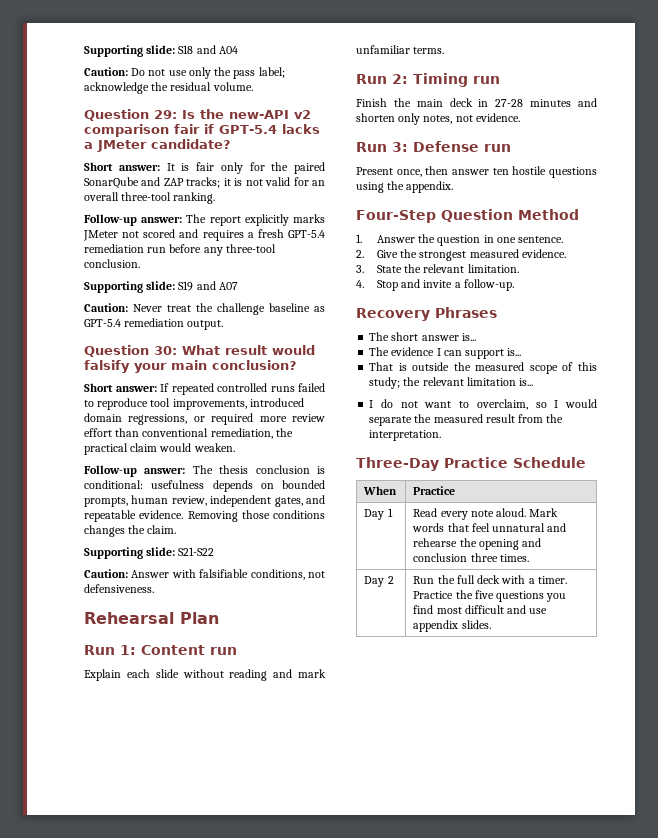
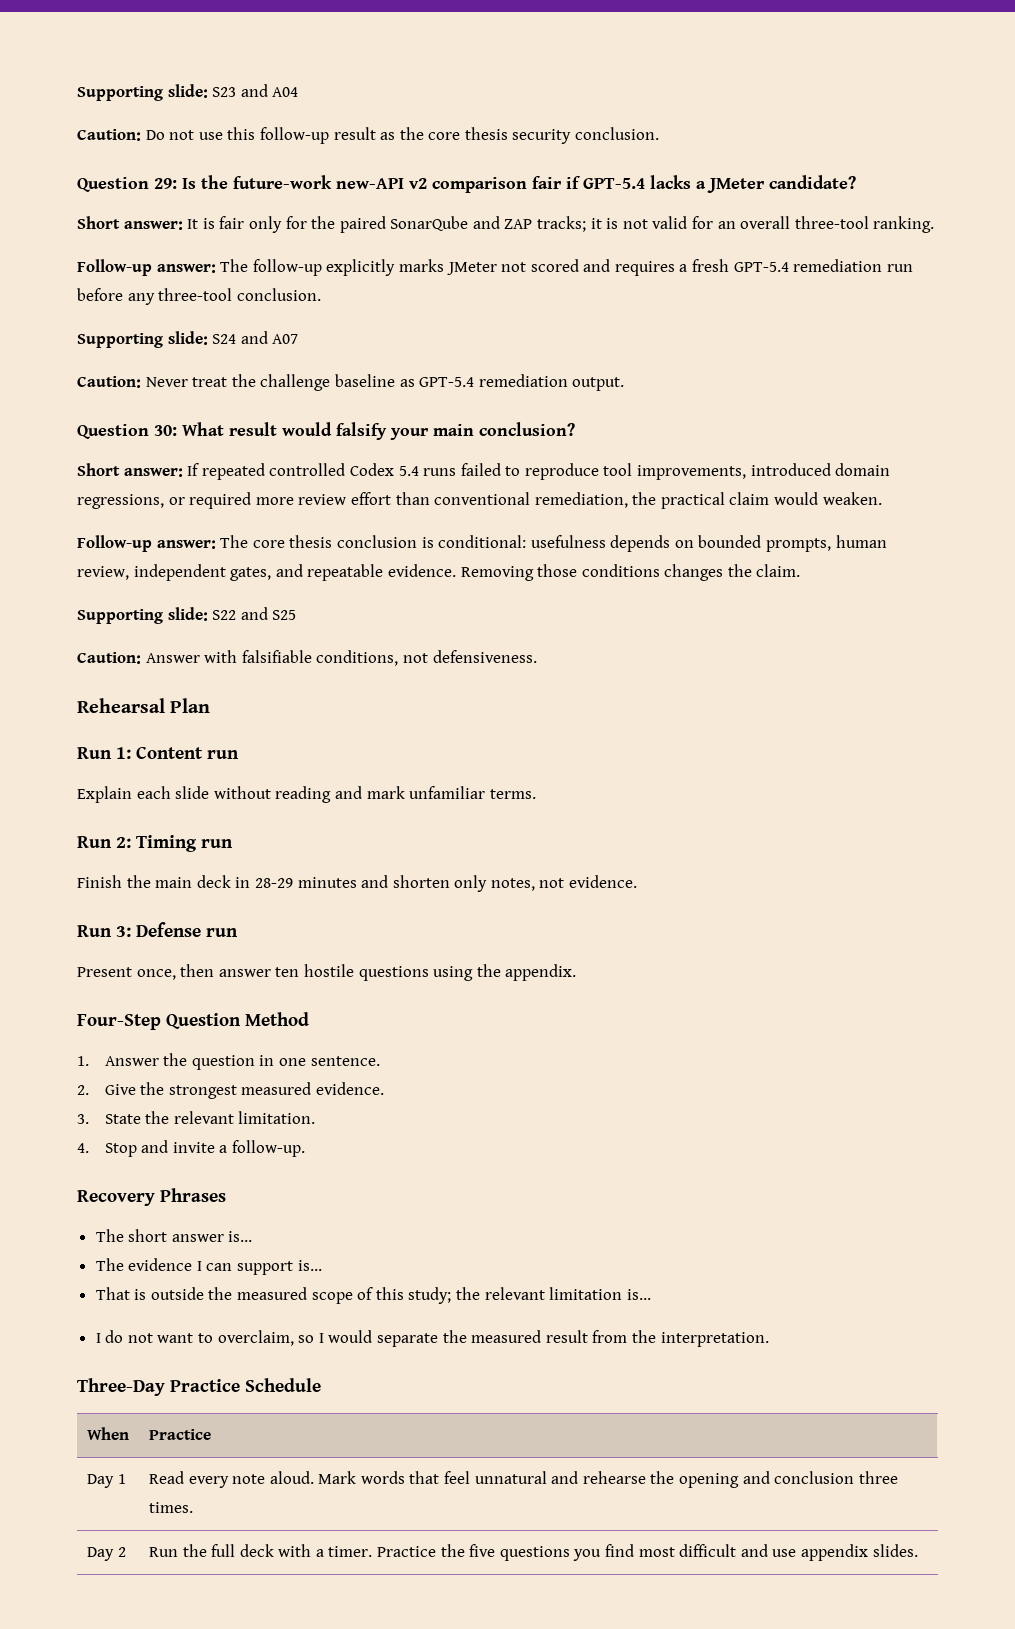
[84,45,194,57] Supporting slide: S18 -> [77,84,237,101] Supporting slide: S23
[188,67,285,79] [84,82,253,94] only the pass label; acknowledge the residual volume. -> [227,127,660,144] this follow-up result as the core thesis security conclusion.
(224, 114) none -> [233,175,332,189] future-work
[209,216,241,226] report -> [252,259,322,276] follow-up
[178,281,194,291] S19 -> [212,334,237,344] S24
(267, 387) none -> [349,463,419,476] Codex 5.4
(213, 469) none -> [252,540,285,548] core
[178,547,215,556] S21-S22 -> [212,607,297,620] S22 and S25
[495,99,524,107] 27-28 -> [254,878,293,888] 28-29

